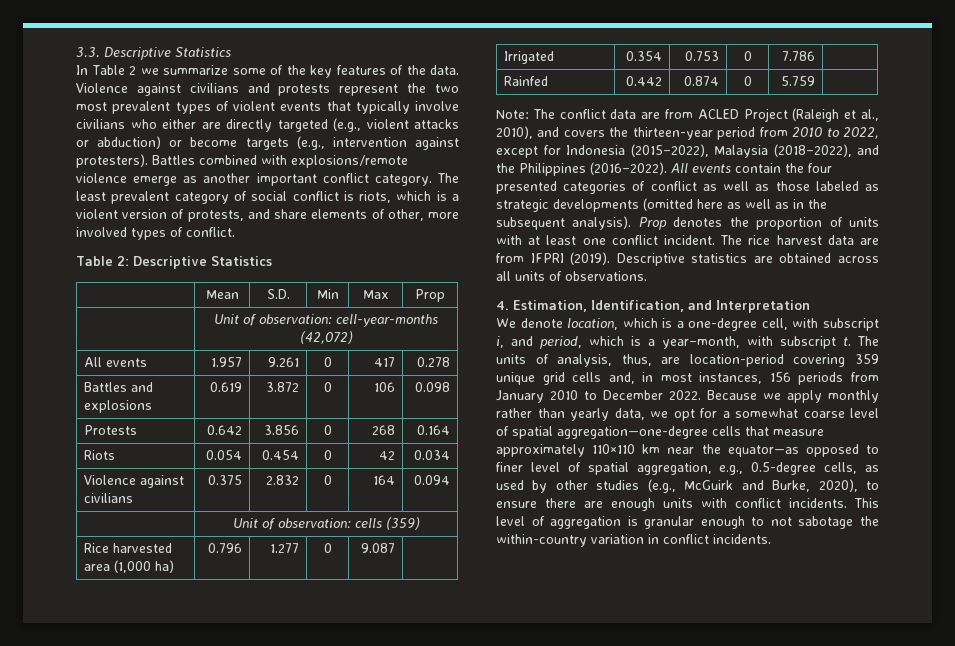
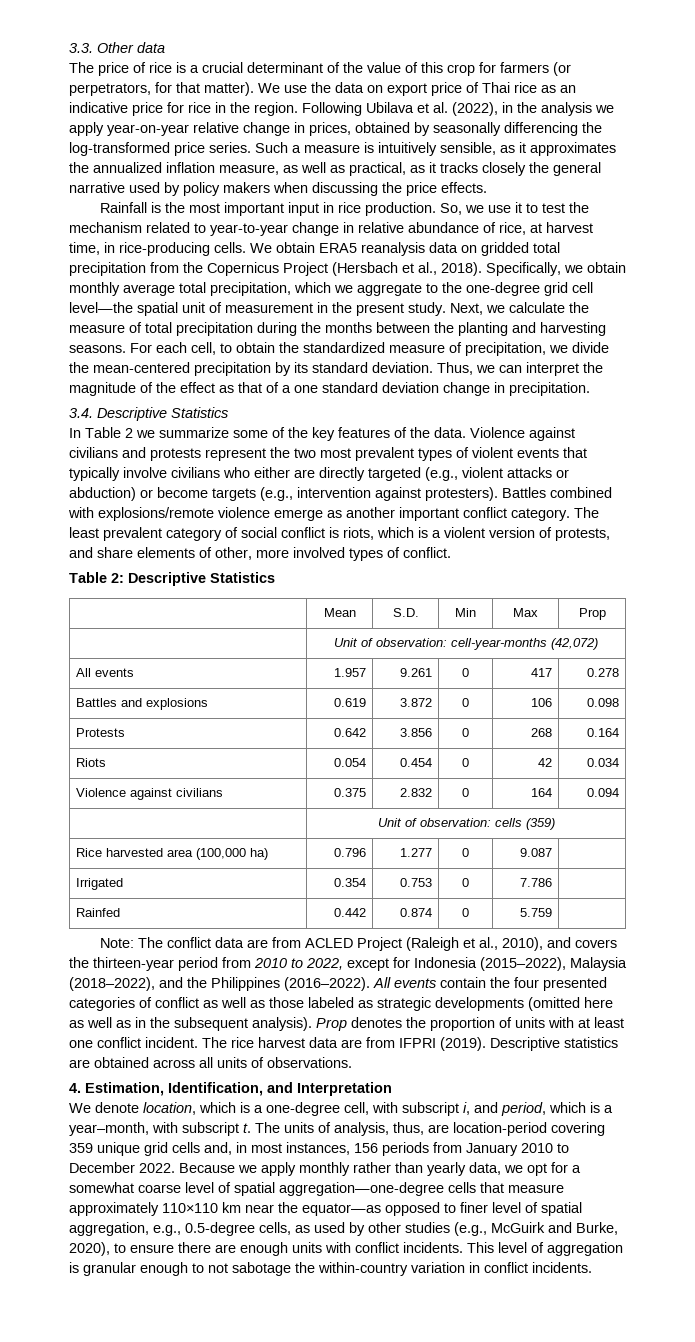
(100, 52) none -> [97,42,165,53] [69,62,571,76] [69,82,576,96] [69,102,614,116] [69,122,602,136] [69,142,616,156] [69,162,601,176] [69,182,487,196] [100,202,590,216] [69,222,593,236] [69,242,560,256] [69,262,626,276] [69,282,593,296] [69,302,589,316] [69,322,606,336] [69,342,609,356] [69,362,603,376] [69,382,590,396] [69,408,93,418] Other data // The price of rice is a crucial determinant of the value of this crop for farmers (or perpetrators, for that matter). We use the data on export price of Thai rice as an indicative price for rice in the region. Following Ubilava et al. (2022), in the analysis we apply year-on-year relative change in prices, obtained by seasonally differencing the log-transformed price series. Such a measure is intuitively sensible, as it approximates the annualized inflation measure, as well as practical, as it tracks closely the general narrative used by policy makers when discussing the price effects. // Rainfall is the most important input in rice production. So, we use it to test the mechanism related to year-to-year change in relative abundance of rice, at harvest time, in rice-producing cells. We obtain ERA5 reanalysis data on gridded total precipitation from the Copernicus Project (Hersbach et al., 2018). Specifically, we obtain monthly average total precipitation, which we aggregate to the one-degree grid cell level—the spatial unit of measurement in the present study. Next, we calculate the measure of total precipitation during the months between the planting and harvesting seasons. For each cell, to obtain the standardized measure of precipitation, we divide the mean-centered precipitation by its standard deviation. Thus, we can interpret the magnitude of the effect as that of a one standard deviation change in precipitation. // 3.4.
[113,560,151,573] (1,000 -> [195,848,246,860] (100,000

